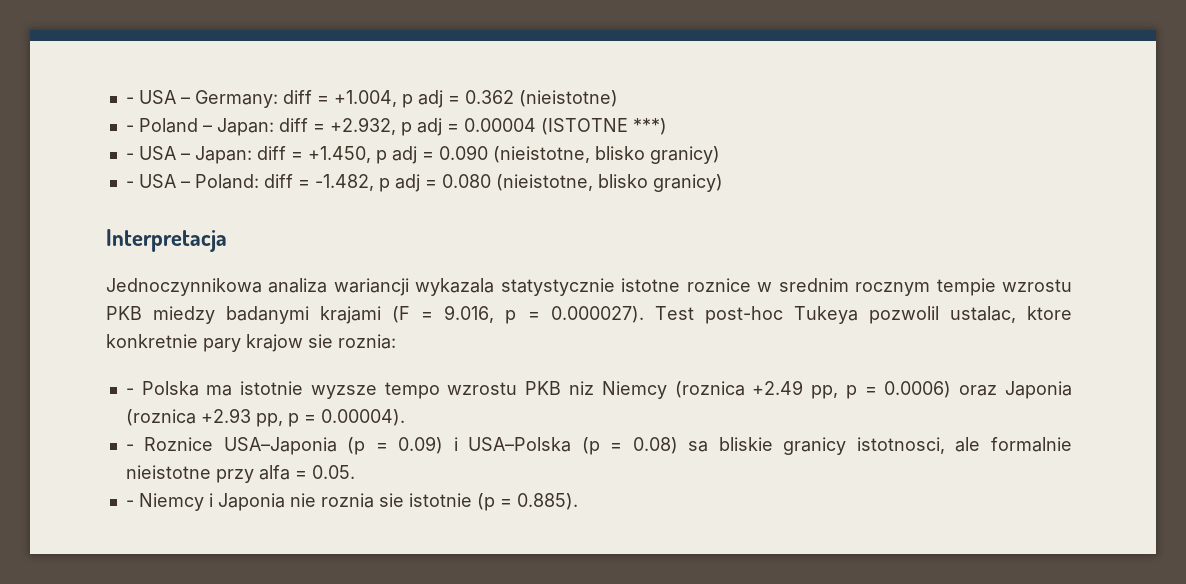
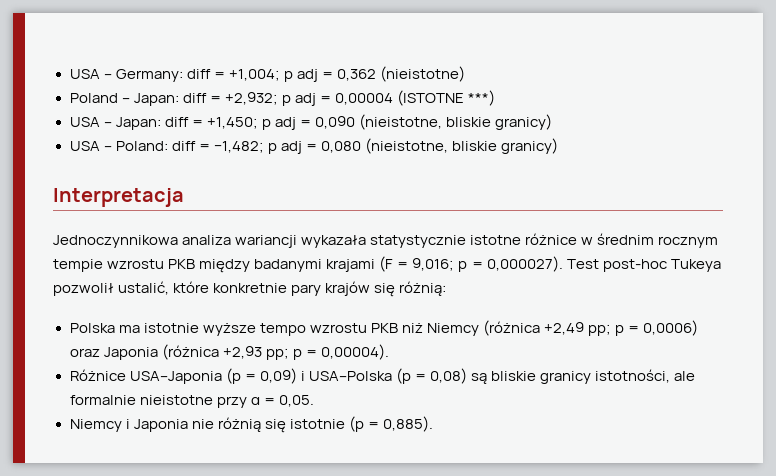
[125,97,134,104] - -> (69, 74) none
[333,90,514,108] +1.004, p adj = 0.362 -> [228,69,376,82] +1,004; p adj = 0,362
[125,125,134,132] - -> (466, 74) none
[329,117,536,136] +2.932, p adj = 0.00004 -> [224,92,393,106] +2,932; p adj = 0,00004
[125,153,134,160] - -> (496, 98) none
[307,145,720,164] [125,181,134,188] +1.450, p adj = 0.090 (nieistotne, blisko granicy) // - -> [206,114,553,130] +1,450; p adj = 0,090 (nieistotne, bliskie granicy) //
[314,174,648,192] -1.482, p adj = 0.080 (nieistotne, blisko -> [213,138,498,154] −1,482; p adj = 0,080 (nieistotne, bliskie
[415,278,495,296] wykazala -> [301,235,367,248] wykazała
[686,278,849,292] roznice w srednim -> [525,233,655,245] różnice w średnim
[153,306,216,324] miedzy -> [199,259,251,273] między
[444,305,644,324] 9.016, p = 0.000027). -> [412,256,563,272] 9,016; p = 0,000027).
[868,306,1073,324] [106,334,396,352] [125,388,134,395] pozwolil ustalac, ktore konkretnie pary krajow sie roznia: // - -> [53,281,447,297] pozwolił ustalić, które konkretnie pary krajów się różnią: //
[310,385,377,399] wyzsze -> [202,323,256,336] wyższe
[569,380,952,399] niz Niemcy (roznica +2.49 pp, p = 0.0006) -> [401,320,699,336] niż Niemcy (różnica +2,49 pp; p = 0,0006)
[125,408,405,427] [125,437,214,451] (roznica +2.93 pp, p = 0.00004). // - Roznice -> [161,344,389,360] [69,369,126,381] (różnica +2,93 pp; p = 0,00004). // Różnice
[398,436,444,454] 0.09) -> [259,368,297,384] 0,09)
[632,437,709,454] 0.08) sa -> [429,368,488,384] 0,08) są
[856,437,945,454] istotnosci, -> [595,369,671,383] istotności,
[258,465,355,480] [125,500,134,507] alfa = 0.05. // - -> [250,395,314,407] α = 0,05. //
[320,493,404,508] roznia sie -> [217,417,286,433] różnią się
[516,493,578,510] 0.885). -> [382,416,433,432] 0,885).

